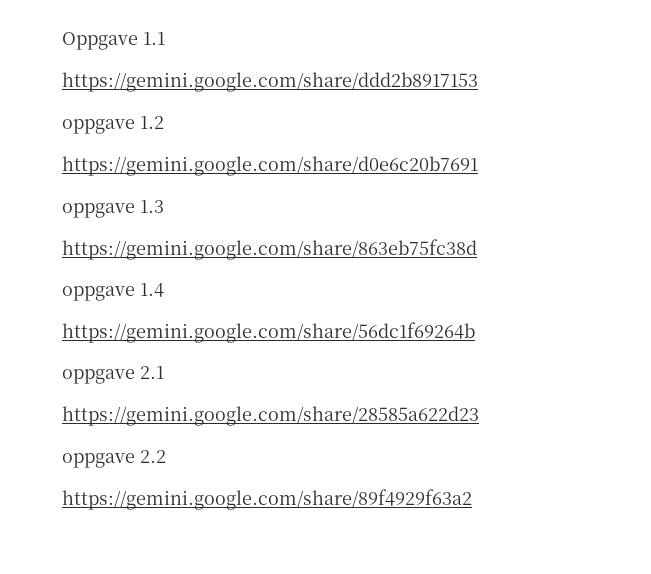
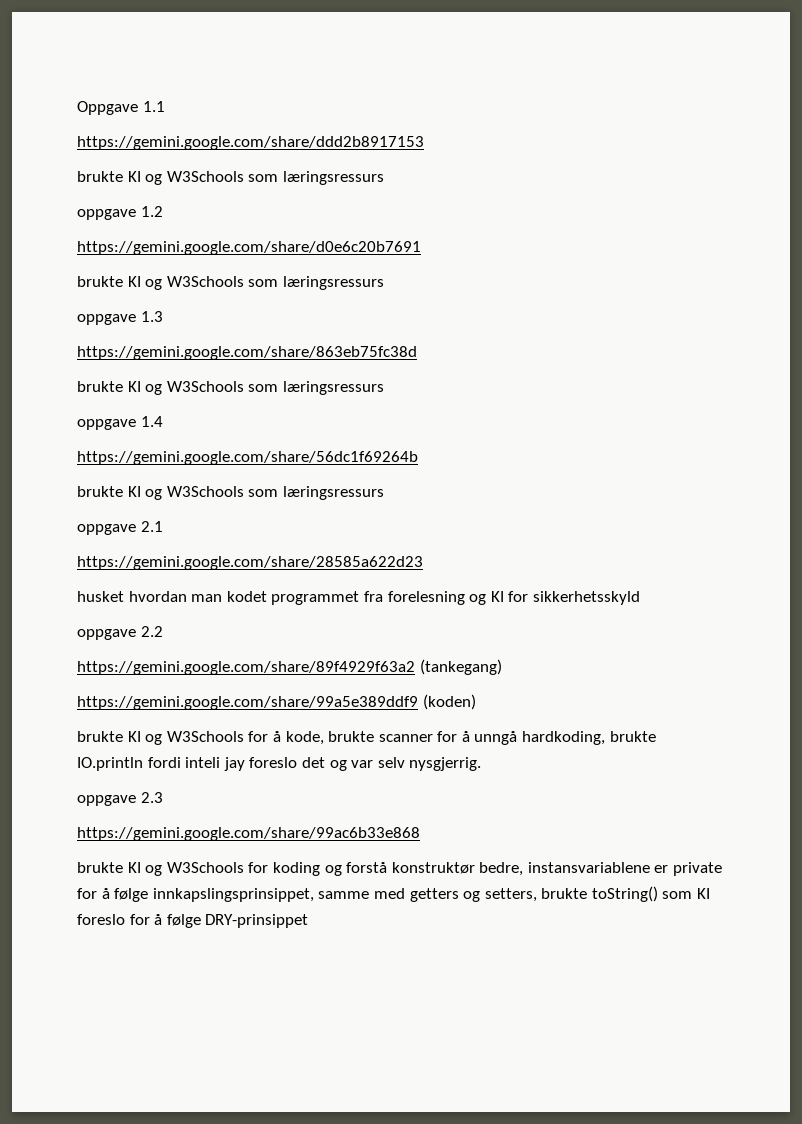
[62,116,164,134] [62,156,478,176] [62,200,164,218] [62,239,477,260] [62,283,164,301] [62,322,475,343] [62,366,164,384] [62,406,479,426] [62,450,166,468] [62,489,472,510] oppgave 1.2 // https://gemini.google.com/share/d0e6c20b7691 // oppgave 1.3 // https://gemini.google.com/share/863eb75fc38d // oppgave 1.4 // https://gemini.google.com/share/56dc1f69264b // oppgave 2.1 // https://gemini.google.com/share/28585a622d23 // oppgave 2.2 // https://gemini.google.com/share/89f4929f63a2 -> [77,171,384,185] [77,206,163,220] [77,241,421,255] [77,276,384,290] [77,311,163,325] [77,346,417,360] [77,381,384,395] [77,416,163,430] [77,451,418,465] [77,486,384,500] [77,521,163,535] [77,556,423,570] [77,591,640,605] [77,626,163,640] [77,659,502,675] [77,694,476,710] [77,731,656,745] [77,757,482,771] [77,792,163,806] [77,827,420,841] [77,862,723,876] [77,886,711,902] [77,914,309,928] brukte KI og W3Schools som læringsressurs // oppgave 1.2 // https://gemini.google.com/share/d0e6c20b7691 // brukte KI og W3Schools som læringsressurs // oppgave 1.3 // https://gemini.google.com/share/863eb75fc38d // brukte KI og W3Schools som læringsressurs // oppgave 1.4 // https://gemini.google.com/share/56dc1f69264b // brukte KI og W3Schools som læringsressurs // oppgave 2.1 // https://gemini.google.com/share/28585a622d23 // husket hvordan man kodet programmet fra forelesning og KI for sikkerhetsskyld // oppgave 2.2 // https://gemini.google.com/share/89f4929f63a2 (tankegang) // https://gemini.google.com/share/99a5e389ddf9 (koden) // brukte KI og W3Schools for å kode, brukte scanner for å unngå hardkoding, brukte IO.println fordi inteli jay foreslo det og var selv nysgjerrig. // oppgave 2.3 // https://gemini.google.com/share/99ac6b33e868 // brukte KI og W3Schools for koding og forstå konstruktør bedre, instansvariablene er private for å følge innkapslingsprinsippet, samme med getters og setters, brukte toString() som KI foreslo for å følge DRY-prinsippet

